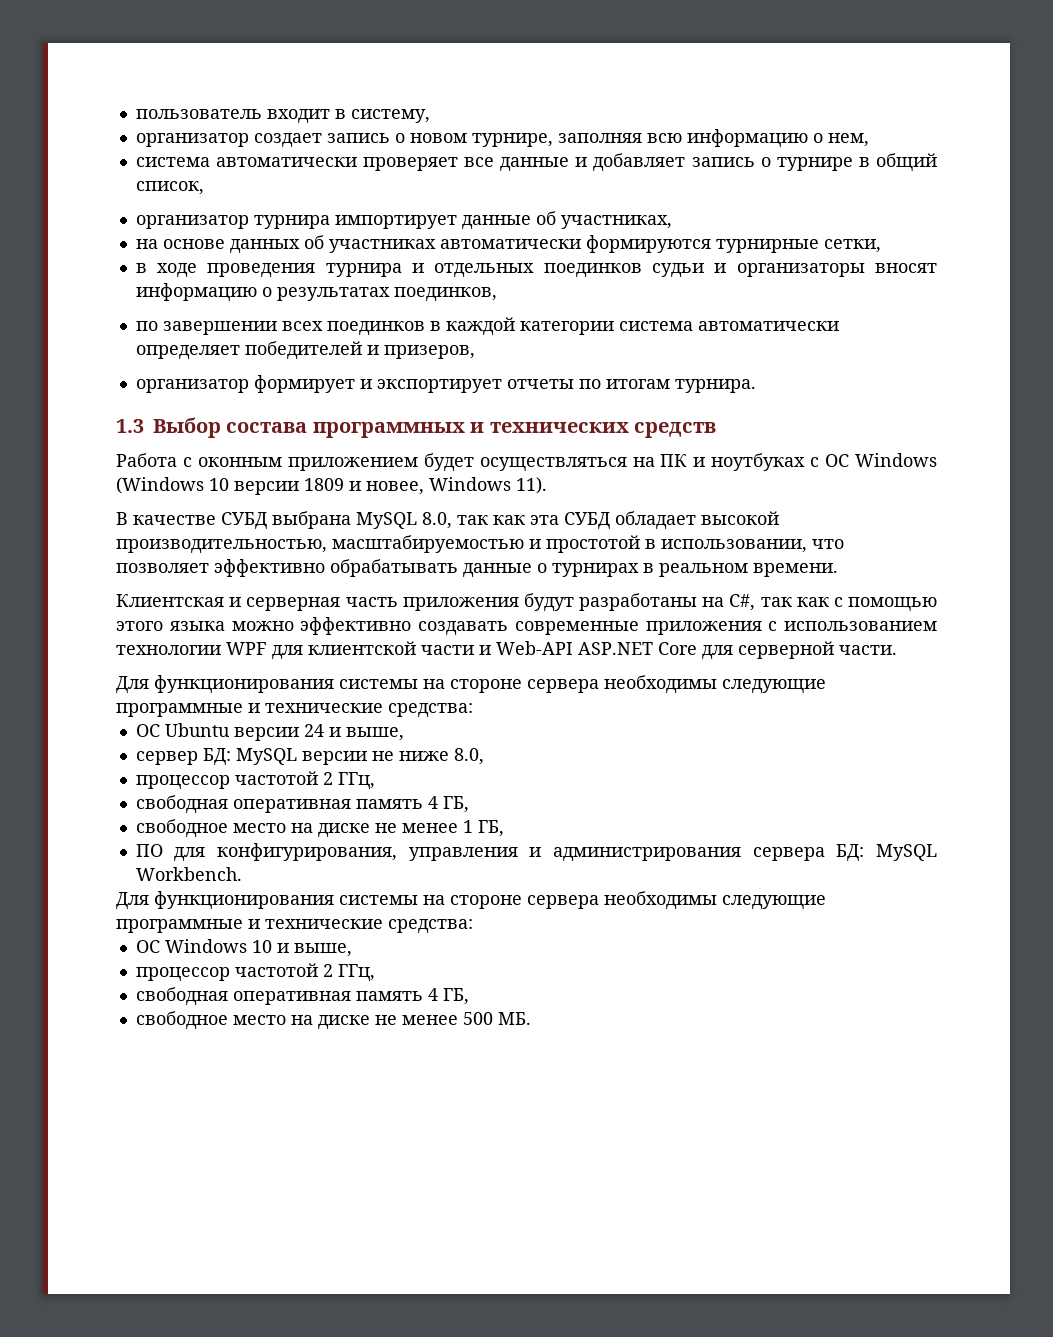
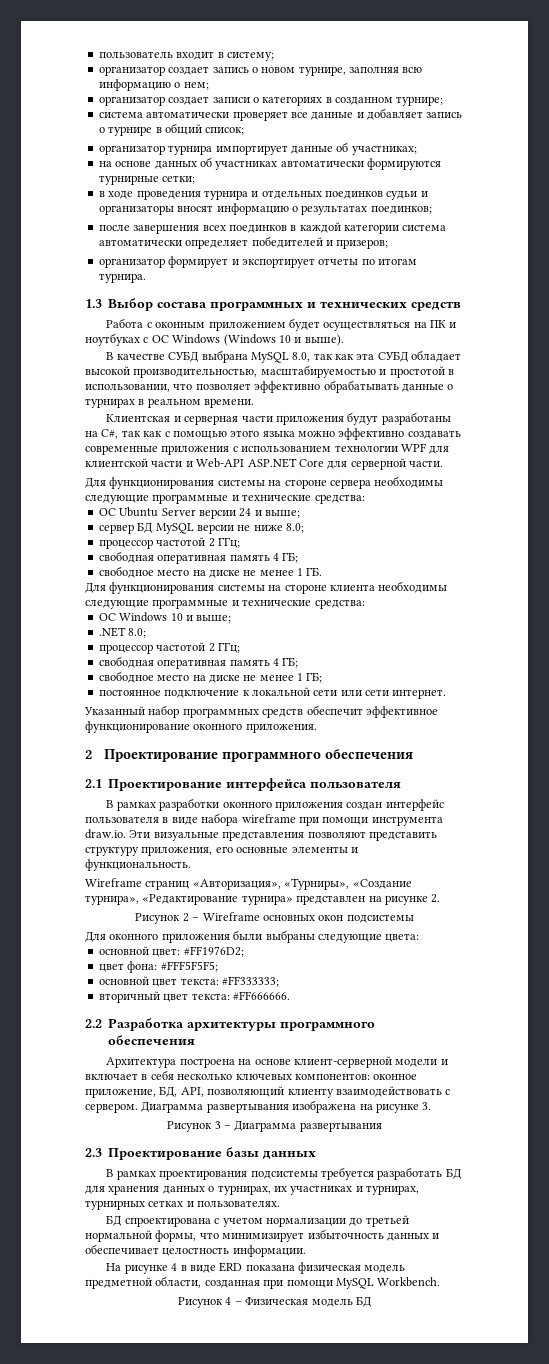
[350,109,430,123] систему, -> [226,51,274,61] систему;
[827,133,869,147] нем, -> [183,82,209,90] [98,96,444,106] нем; // организатор создает записи о категориях в созданном турнире;
[135,181,204,195] список, -> [205,127,245,135] список;
[560,215,672,229] участниках, -> [351,145,417,155] участниках;
[823,239,881,253] сетки, -> [162,175,196,184] сетки;
[393,287,497,302] [135,321,277,335] поединков, // по завершении -> [370,206,432,214] [98,224,200,234] поединков; // после завершения
[383,345,475,359] призеров, -> [336,239,389,249] призеров;
[234,477,547,495] версии 1809 и новее, Windows 11). -> [294,334,344,346] и выше).
[345,597,398,607] часть -> [241,415,273,422] части
(230, 730) none -> [161,508,196,516] Server
[345,727,404,741] выше, -> [265,510,300,518] выше;
[202,748,231,766] БД: -> [137,522,153,533] БД
[453,748,484,765] [135,771,375,790] [135,795,469,814] [135,819,504,838] [135,843,937,862] [135,867,242,881] [116,891,599,910] 8.0, // процессор частотой 2 ГГц, // свободная оперативная память 4 ГБ, // свободное место на диске не менее 1 ГБ, // ПО для конфигурирования, управления и администрирования сервера БД: MySQL Workbench. // Для функционирования системы на стороне сервера -> [286,523,304,533] [98,537,240,549] [98,551,299,564] [98,566,323,578] [85,582,375,594] 8.0; // процессор частотой 2 ГГц; // свободная оперативная память 4 ГБ; // свободное место на диске не менее 1 ГБ. // Для функционирования системы на стороне клиента
[293,943,352,957] [135,963,375,982] [135,987,469,1006] [135,1011,531,1030] выше, // процессор частотой 2 ГГц, // свободная оперативная память 4 ГБ, // свободное место на диске не менее 500 МБ. -> [196,615,232,623] [98,627,147,638] [98,642,240,654] [98,656,299,669] [98,671,323,683] [98,687,447,699] [84,705,438,718] [85,721,317,733] [85,749,414,762] [85,778,402,791] [106,798,444,811] [85,813,443,826] [85,829,437,841] [85,846,358,856] [85,859,191,871] [85,878,412,890] [85,894,441,905] [135,912,414,924] [85,930,420,943] [98,946,244,957] [98,961,218,973] [98,976,279,987] [98,991,290,1003] [85,1018,376,1031] [108,1035,196,1045] [106,1056,448,1068] [85,1070,418,1080] [85,1086,451,1098] [85,1100,432,1113] [167,1120,382,1132] [85,1147,317,1160] [106,1167,461,1180] [85,1185,419,1195] [85,1200,281,1210] [106,1215,409,1227] [85,1229,440,1242] [85,1244,306,1257] [106,1262,406,1274] [85,1276,441,1289] [178,1296,371,1308] выше; // .NET 8.0; // процессор частотой 2 ГГц; // свободная оперативная память 4 ГБ; // свободное место на диске не менее 1 ГБ; // постоянное подключение к локальной сети или сети интернет. // Указанный набор программных средств обеспечит эффективное функционирование оконного приложения. // 2 Проектирование программного обеспечения // 2.1 Проектирование интерфейса пользователя // В рамках разработки оконного приложения создан интерфейс пользователя в виде набора wireframe при помощи инструмента draw.io. Эти визуальные представления позволяют представить структуру приложения, его основные элементы и функциональность. // Wireframe страниц «Авторизация», «Турниры», «Создание турнира», «Редактирование турнира» представлен на рисунке 2. // Рисунок 2 – Wireframe основных окон подсистемы // Для оконного приложения были выбраны следующие цвета: // основной цвет: #FF1976D2; // цвет фона: #FFF5F5F5; // основной цвет текста: #FF333333; // вторичный цвет текста: #FF666666. // 2.2 Разработка архитектуры программного обеспечения // Архитектура построена на основе клиент-серверной модели и включает в себя несколько ключевых компонентов: оконное приложение, БД, API, позволяющий клиенту взаимодействовать с сервером. Диаграмма развертывания изображена на рисунке 3. // Рисунок 3 – Диаграмма развертывания // 2.3 Проектирование базы данных // В рамках проектирования подсистемы требуется разработать БД для хранения данных о турнирах, их участниках и турнирах, турнирных сетках и пользователях. // БД спроектирована с учетом нормализации до третьей нормальной формы, что минимизирует избыточность данных и обеспечивает целостность информации. // На рисунке 4 в виде ERD показана физическая модель предметной области, созданная при помощи MySQL Workbench. // Рисунок 4 – Физическая модель БД

